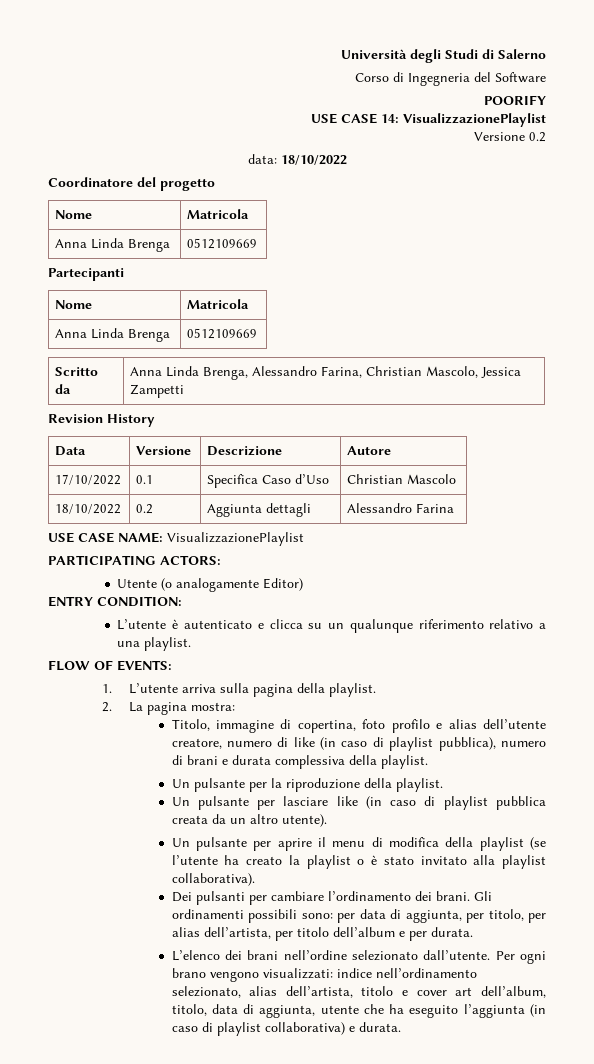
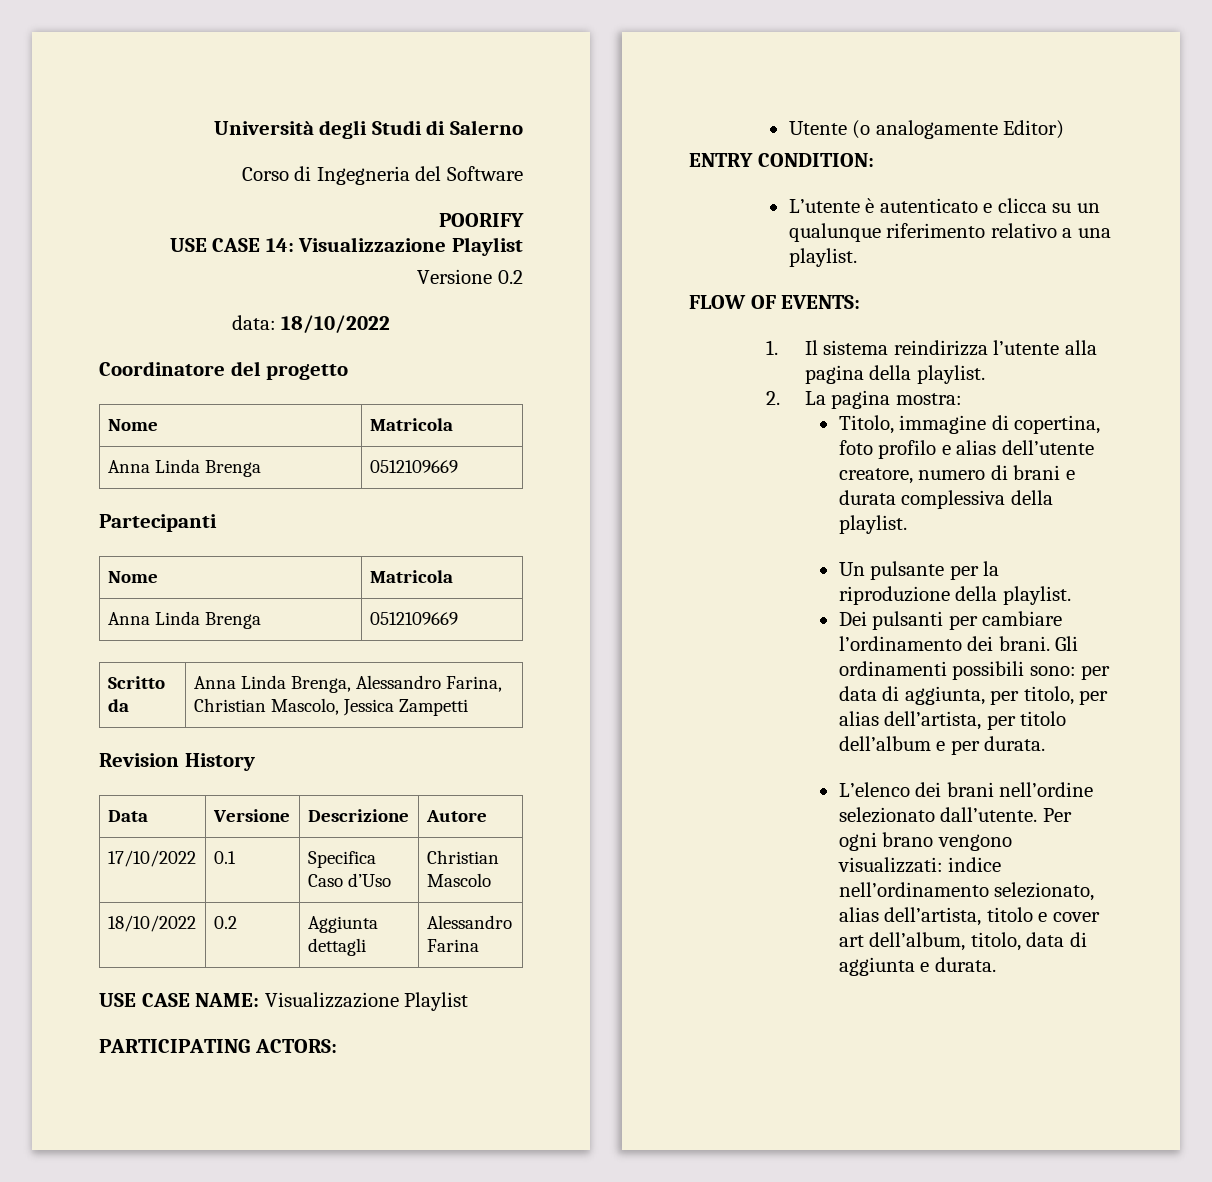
[403,113,546,127] VisualizzazionePlaylist -> [298,237,523,256] Visualizzazione Playlist
[167,532,304,546] VisualizzazionePlaylist -> [264,992,469,1011] Visualizzazione Playlist
[129,683,250,694] L’utente arriva sulla -> [804,340,1097,356] Il sistema reindirizza l’utente alla
[293,737,546,751] [171,755,183,765] like (in caso di playlist pubblica), numero di -> (1008, 472) none
[171,796,547,810] [171,814,327,827] [171,837,546,851] [171,855,547,869] [171,873,255,886] // Un pulsante per lasciare like (in caso di playlist pubblica creata da un altro utente). // Un pulsante per aprire il menu di modifica della playlist (se l’utente ha creato la playlist o è stato invitato alla playlist collaborativa). -> (1071, 595) none
[259,1004,547,1018] [171,1022,345,1036] aggiunta, utente che ha eseguito l’aggiunta (in caso di playlist collaborativa) -> [838,957,915,976] aggiunta

